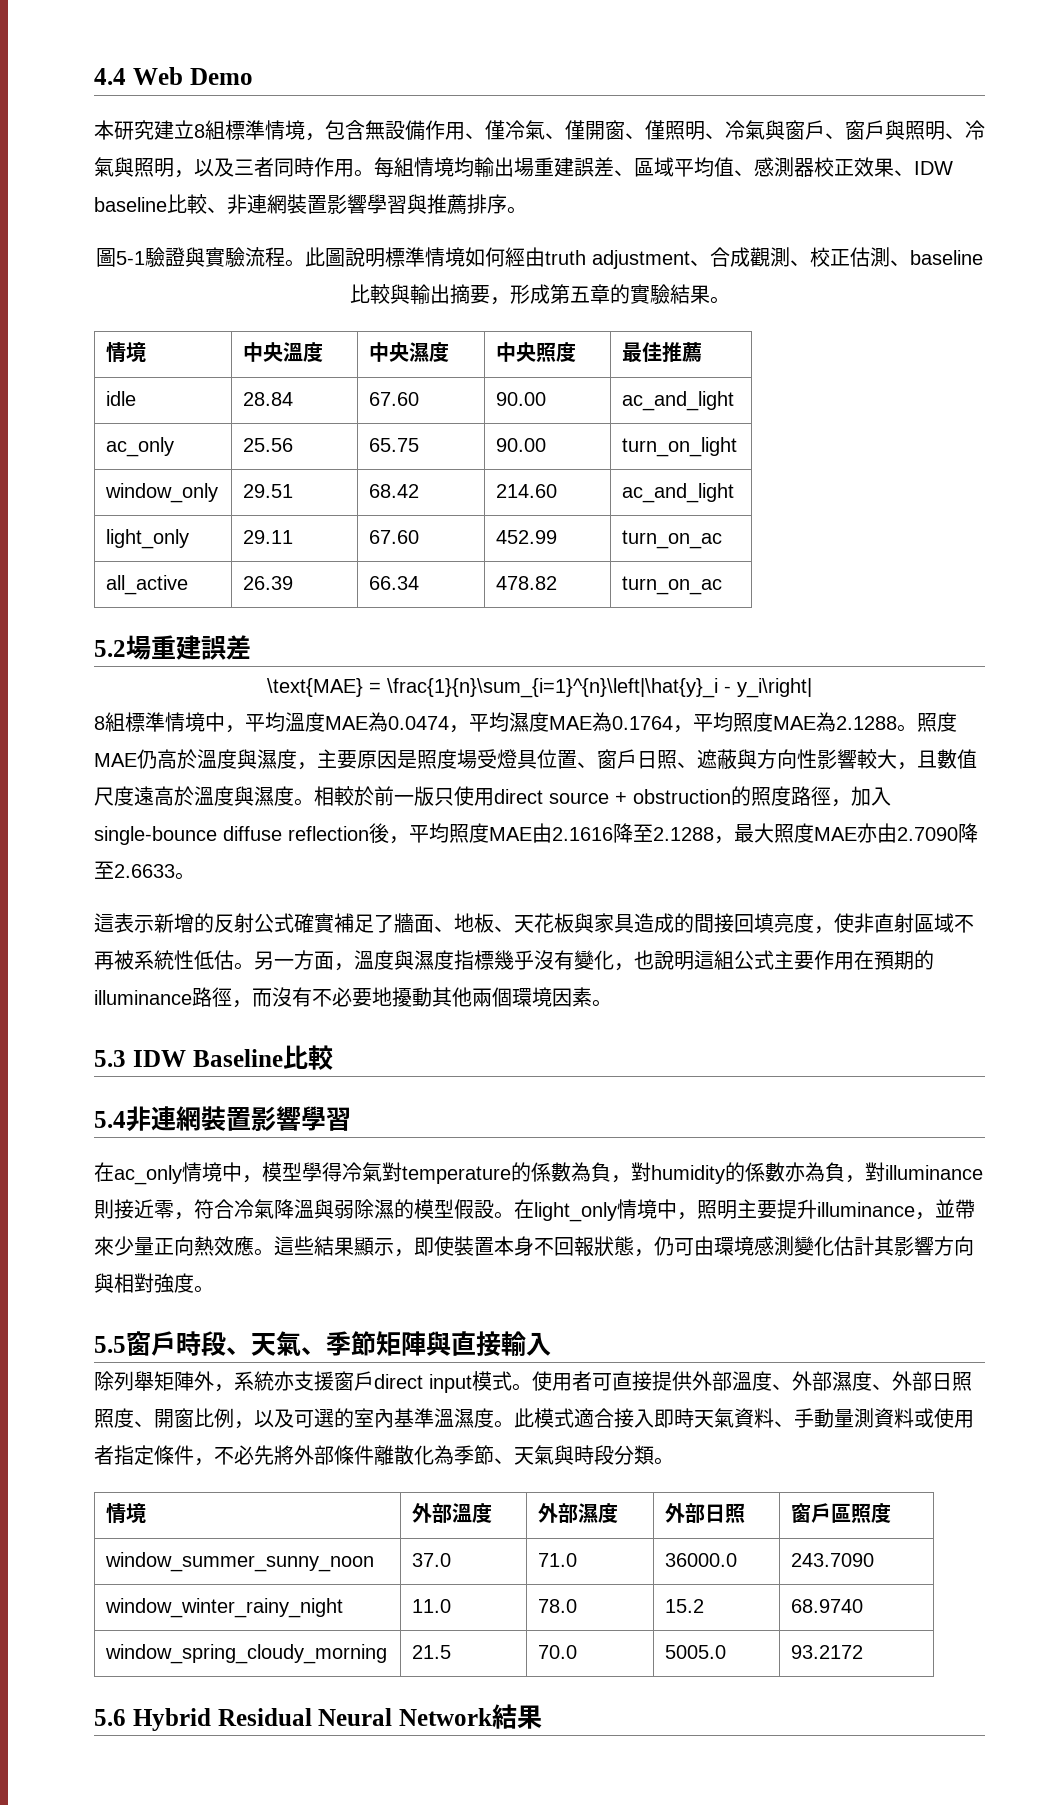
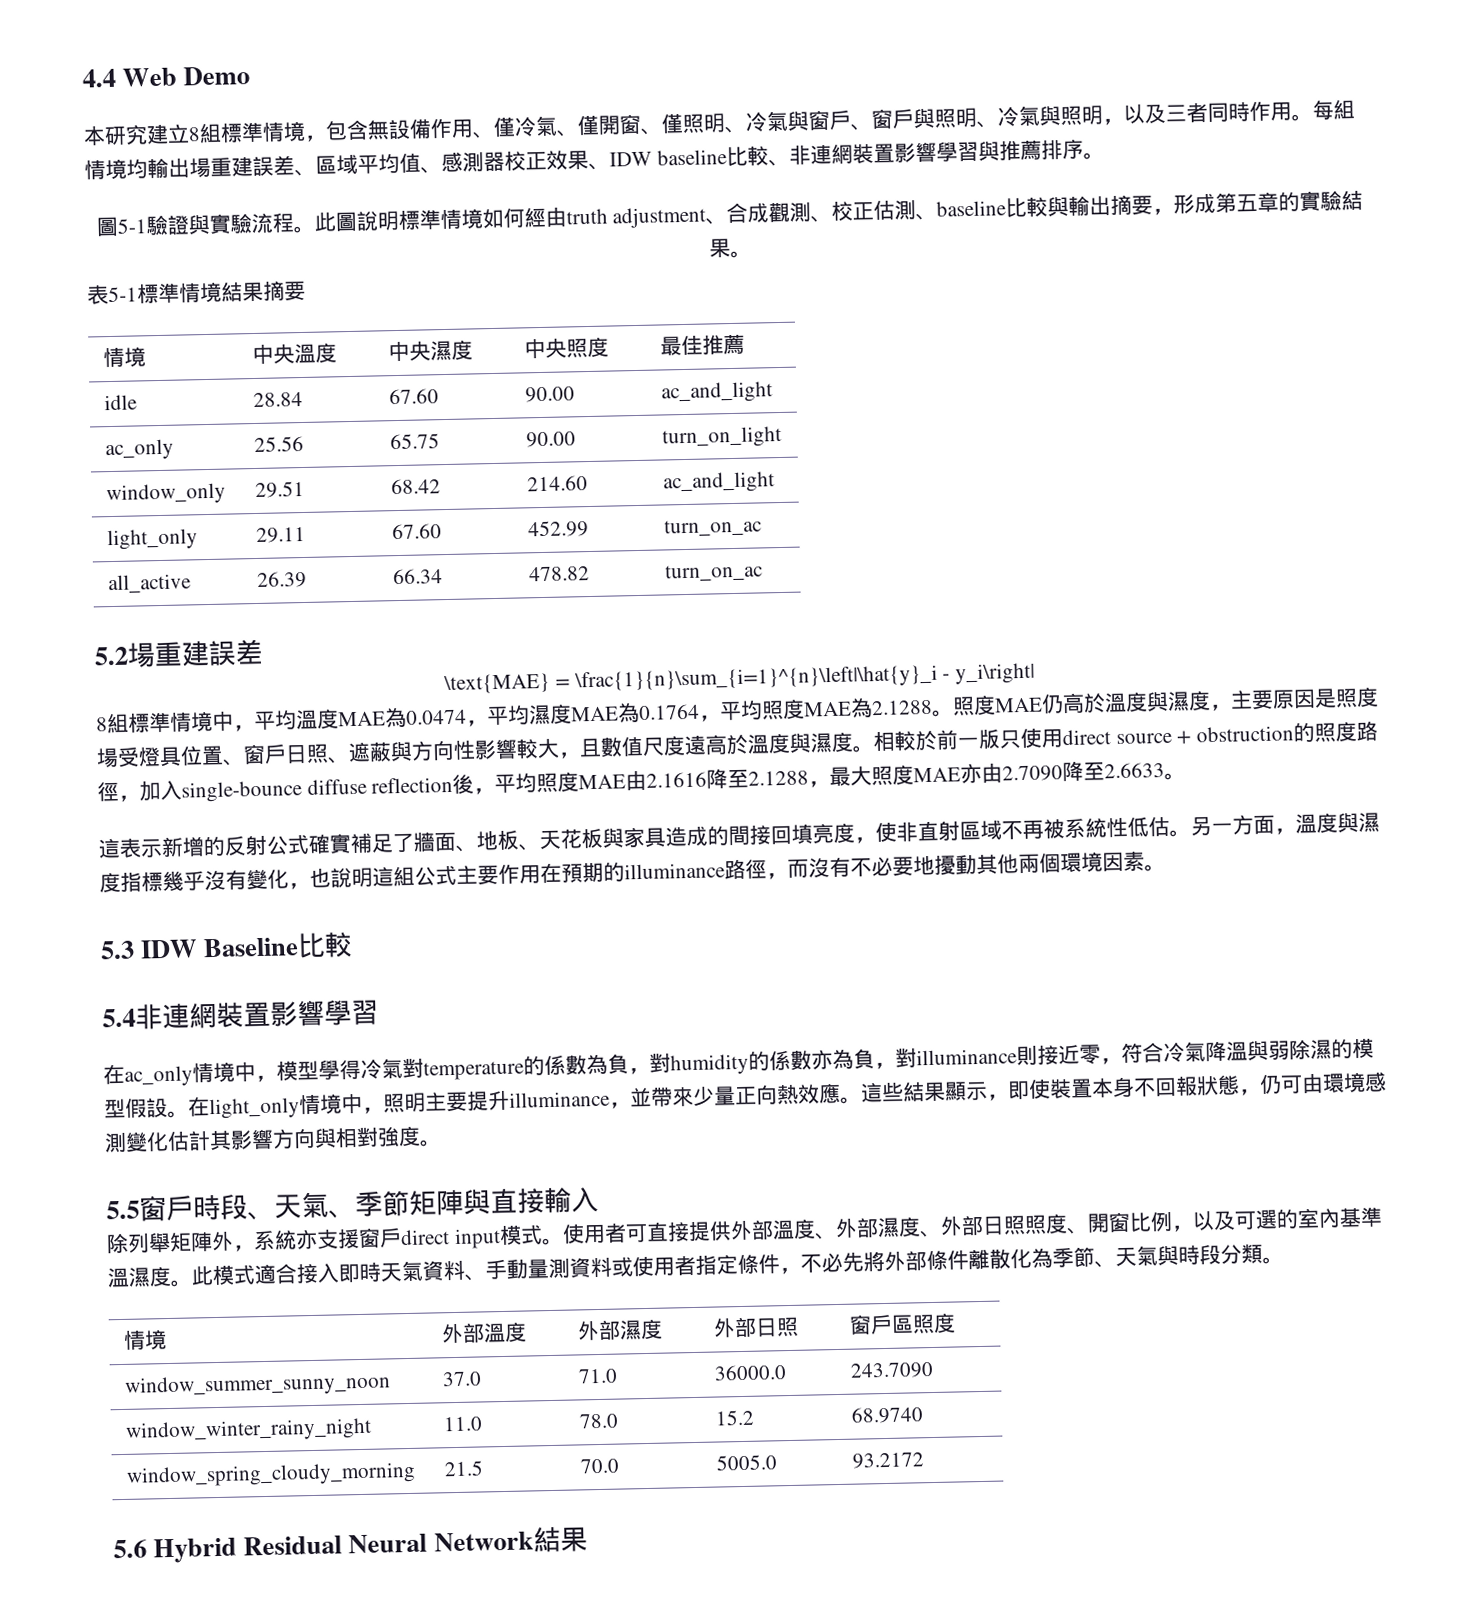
(730, 300) none -> [87,280,306,305] // 表5-1標準情境結果摘要

